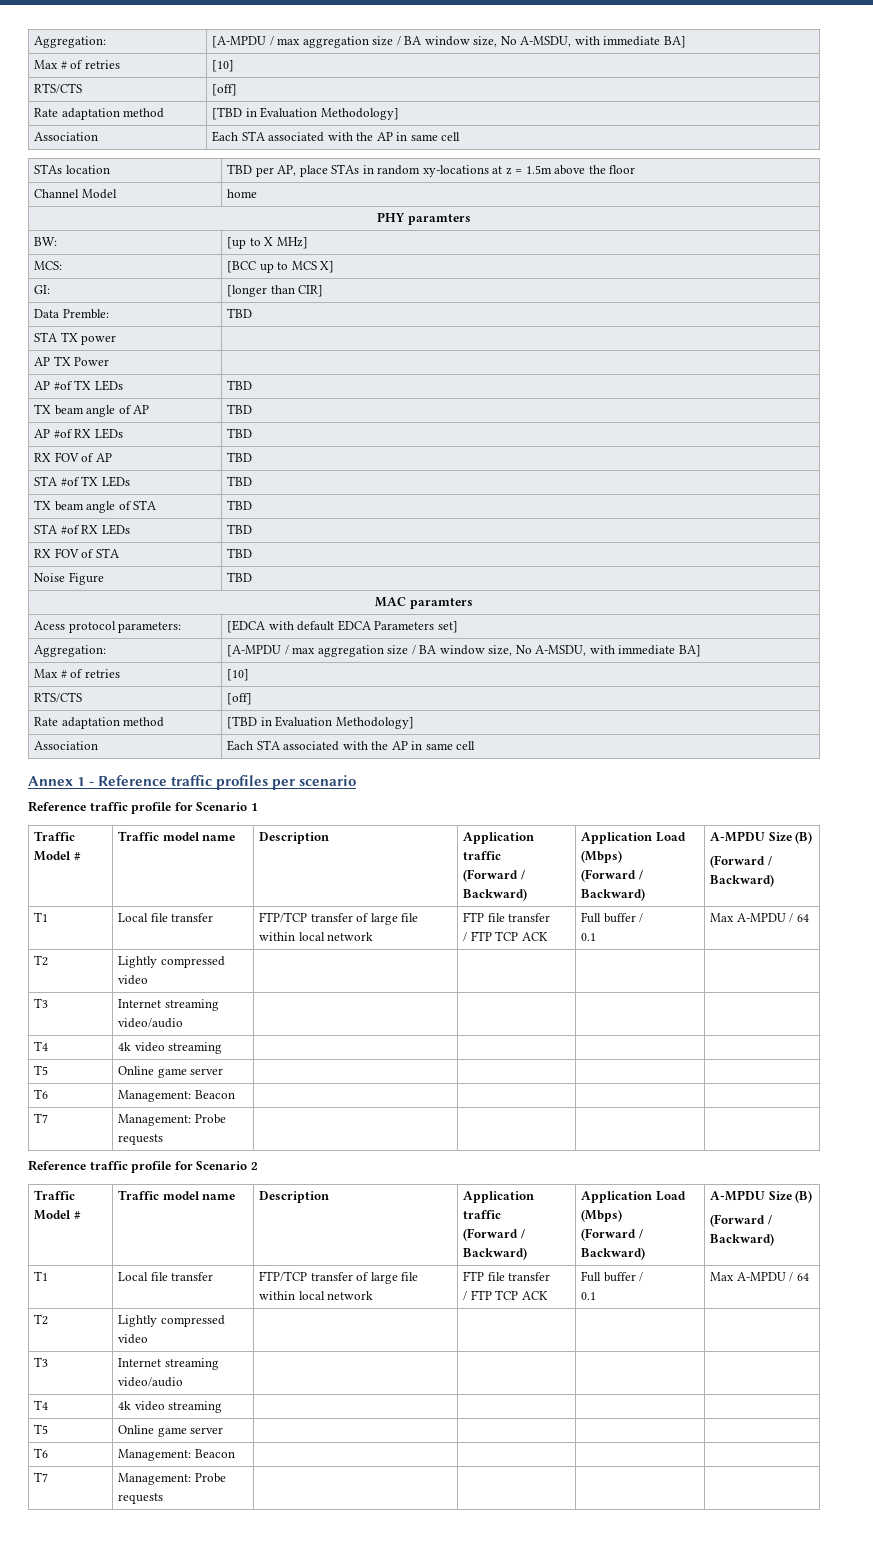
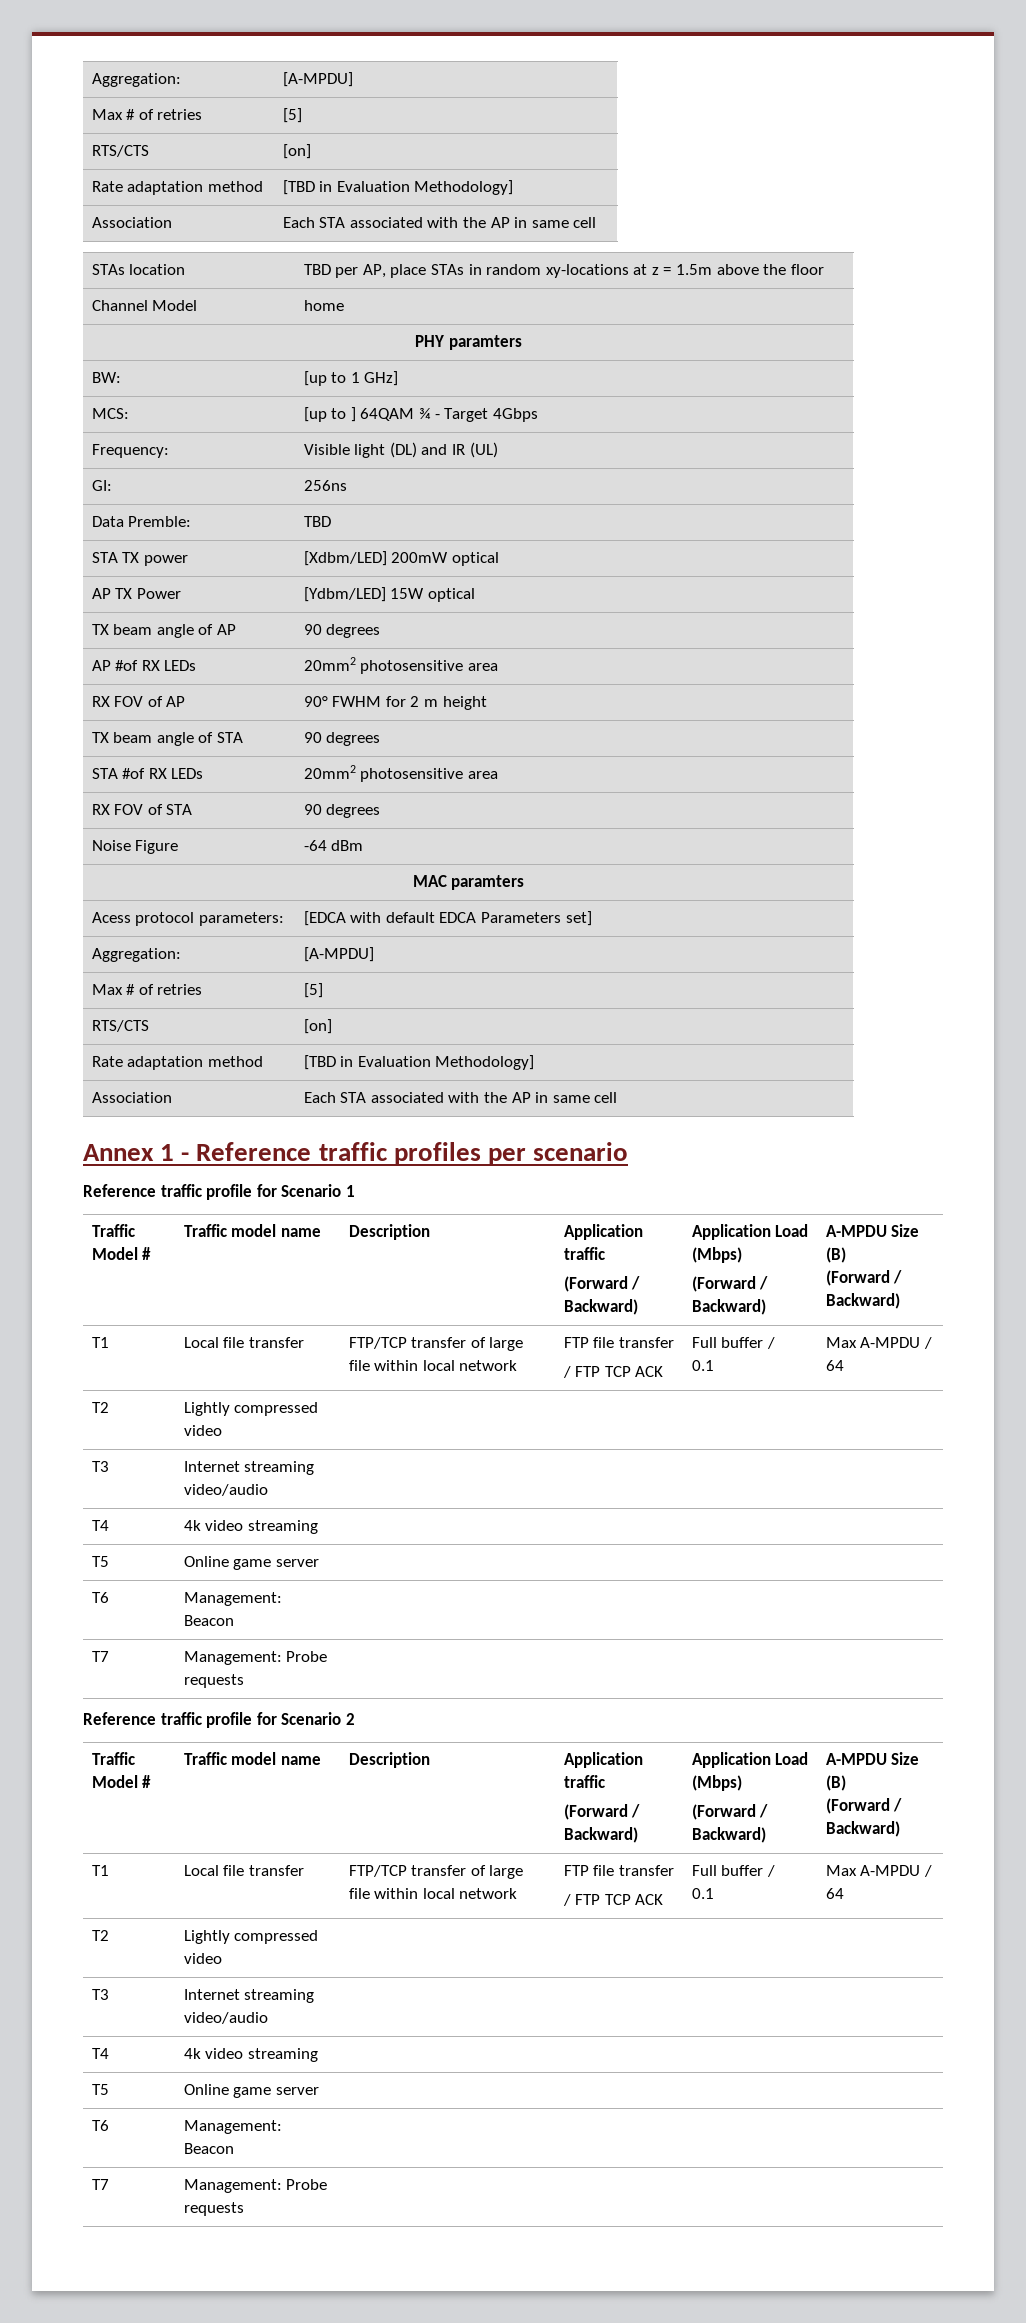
[34,36,107,48] [212,36,686,48] [34,60,120,70] [212,60,235,72] [34,83,83,94] [212,84,238,96] Aggregation: | [A-MPDU / max aggregation size / BA window size, No A-MSDU, with immediate BA] // Max # of retries | [10] // RTS/CTS | [off] -> [91,73,181,87] [282,72,353,87] [91,109,203,120] [282,108,302,123] [91,145,149,157] [282,144,311,159] Aggregation: | [A-MPDU] // Max # of retries | [5] // RTS/CTS | [on]
[264,237,308,249] X MHz] -> [350,371,399,386] 1 GHz]
[227,261,335,273] [34,285,51,294] [227,285,324,297] [BCC up to MCS X] // GI: | [longer than CIR] -> [303,407,538,422] [91,444,169,458] [303,442,498,458] [91,480,112,491] [303,480,347,491] [up to ] 64QAM ¾ - Target 4Gbps // Frequency: | Visible light (DL) and IR (UL) // GI: | 256ns
(117, 340) none -> [303,551,499,566] [Xdbm/LED] 200mW optical
[34,380,123,391] [227,380,253,390] // AP #of TX LEDs | TBD -> [303,587,475,602] [Ydbm/LED] 15W optical
[227,404,253,414] TBD -> [303,624,381,638] 90 degrees
[227,428,253,438] TBD -> [303,657,498,674] 20mm2 photosensitive area
[227,452,253,462] [34,476,130,487] [227,476,253,486] TBD // STA #of TX LEDs | TBD -> [303,696,487,710] 90° FWHM for 2 m height
[227,500,253,510] TBD -> [303,732,381,746] 90 degrees
[227,524,253,534] TBD -> [303,765,498,782] 20mm2 photosensitive area
[227,548,253,558] TBD -> [303,804,381,818] 90 degrees
[227,572,253,582] TBD -> [303,840,364,851] -64 dBm
[227,645,701,657] [34,669,120,679] [227,669,250,681] [34,692,83,703] [227,693,253,705] [A-MPDU / max aggregation size / BA window size, No A-MSDU, with immediate BA] // Max # of retries | [10] // RTS/CTS | [off] -> [303,947,374,962] [91,984,203,995] [303,983,323,998] [91,1020,149,1032] [303,1019,332,1034] [A-MPDU] // Max # of retries | [5] // RTS/CTS | [on]

